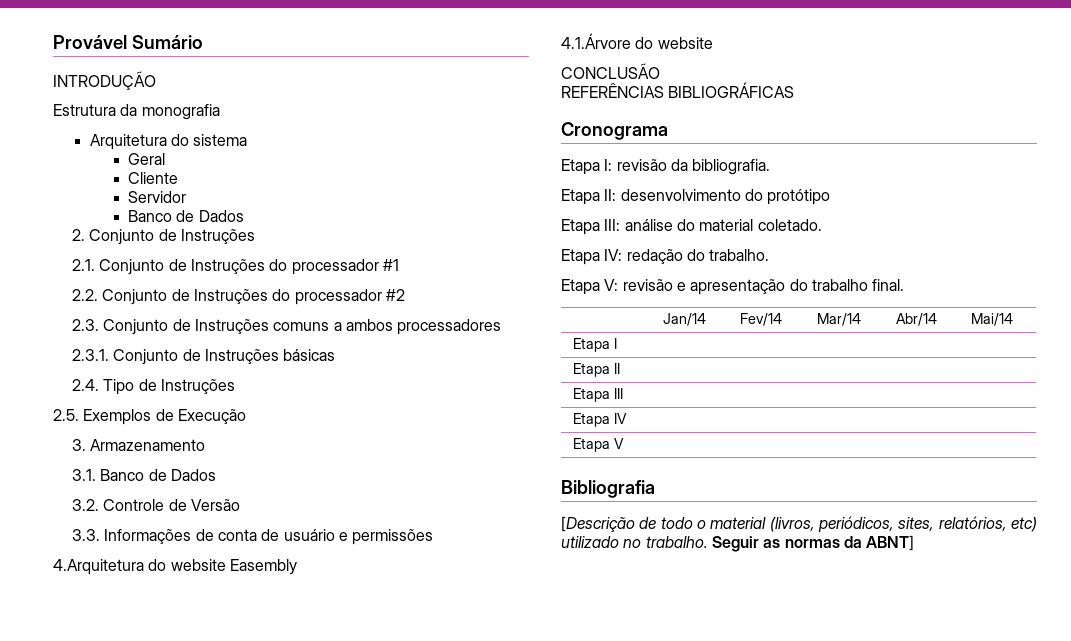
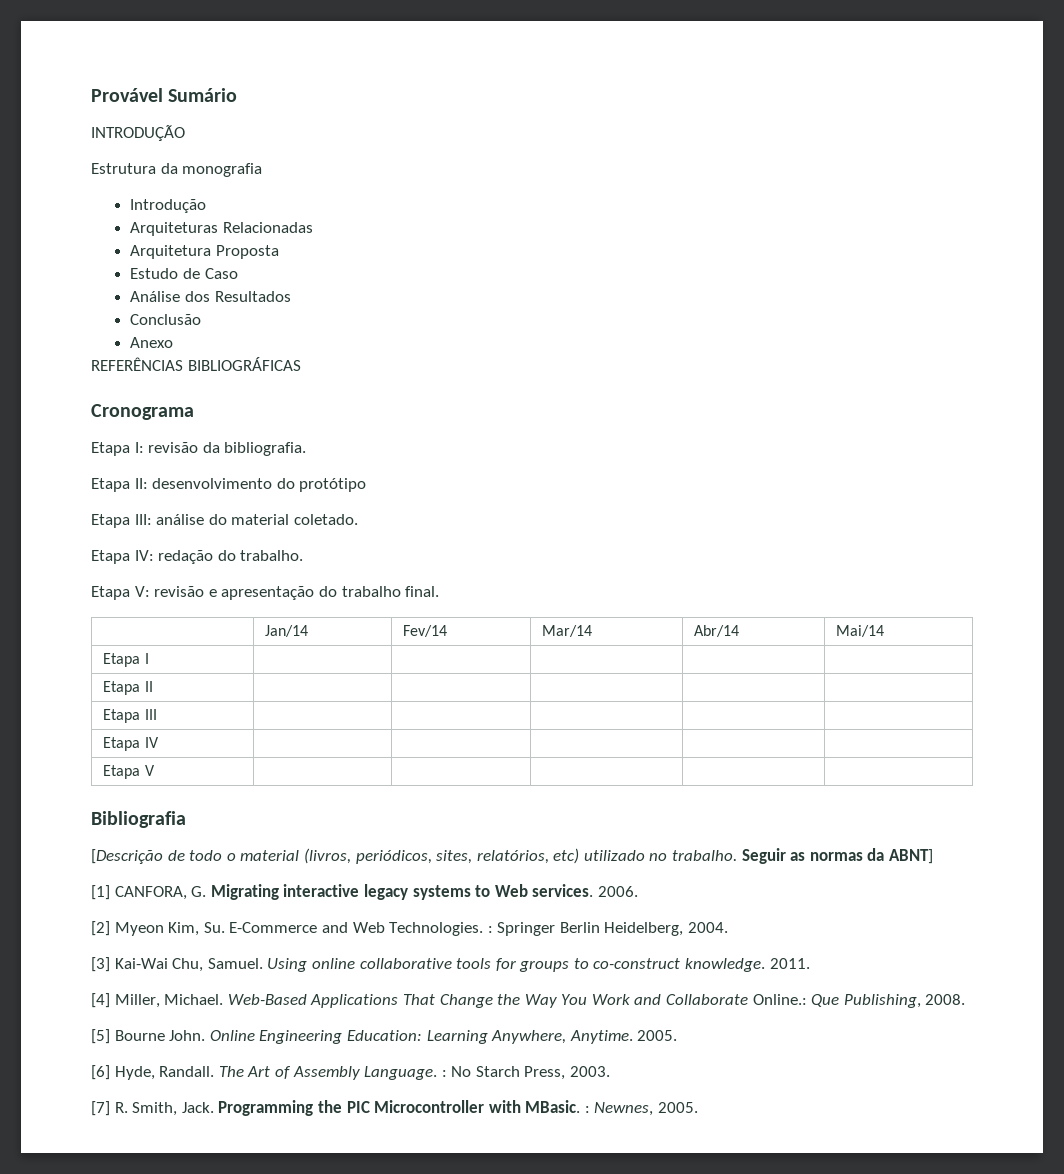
[89,134,248,150] [128,153,166,165] [128,172,179,184] [128,191,187,203] [128,210,244,222] [72,229,256,245] [72,259,400,275] [72,289,406,305] [72,319,502,335] [72,349,336,365] [72,379,236,395] [53,409,246,425] [72,439,206,451] [72,469,217,481] [72,499,241,511] [72,529,434,545] [53,559,297,575] [561,33,713,49] [561,63,660,79] Arquitetura do sistema // Geral // Cliente // Servidor // Banco de Dados // 2. Conjunto de Instruções // 2.1. Conjunto de Instruções do processador #1 // 2.2. Conjunto de Instruções do processador #2 // 2.3. Conjunto de Instruções comuns a ambos processadores // 2.3.1. Conjunto de Instruções básicas // 2.4. Tipo de Instruções // 2.5. Exemplos de Execução // 3. Armazenamento // 3.1. Banco de Dados // 3.2. Controle de Versão // 3.3. Informações de conta de usuário e permissões // 4.Arquitetura do website Easembly // 4.1.Árvore do website // CONCLUSÃO -> [130,199,207,213] [130,222,314,236] [130,245,280,259] [130,268,238,279] [130,291,291,302] [130,314,202,325] [130,337,174,348] Introdução // Arquiteturas Relacionadas // Arquitetura Proposta // Estudo de Caso // Análise dos Resultados // Conclusão // Anexo
(915, 543) none -> [91,884,638,900] [91,921,729,936] [91,957,810,972] [91,993,966,1008] [91,1029,678,1044] [91,1065,611,1080] [91,1100,699,1116] // [1] CANFORA, G. Migrating interactive legacy systems to Web services. 2006. // [2] Myeon Kim, Su. E-Commerce and Web Technologies. : Springer Berlin Heidelberg, 2004. // [3] Kai-Wai Chu, Samuel. Using online collaborative tools for groups to co-construct knowledge. 2011. // [4] Miller, Michael. Web-Based Applications That Change the Way You Work and Collaborate Online.: Que Publishing, 2008. // [5] Bourne John. Online Engineering Education: Learning Anywhere, Anytime. 2005. // [6] Hyde, Randall. The Art of Assembly Language. : No Starch Press, 2003. // [7] R. Smith, Jack. Programming the PIC Microcontroller with MBasic. : Newnes, 2005.

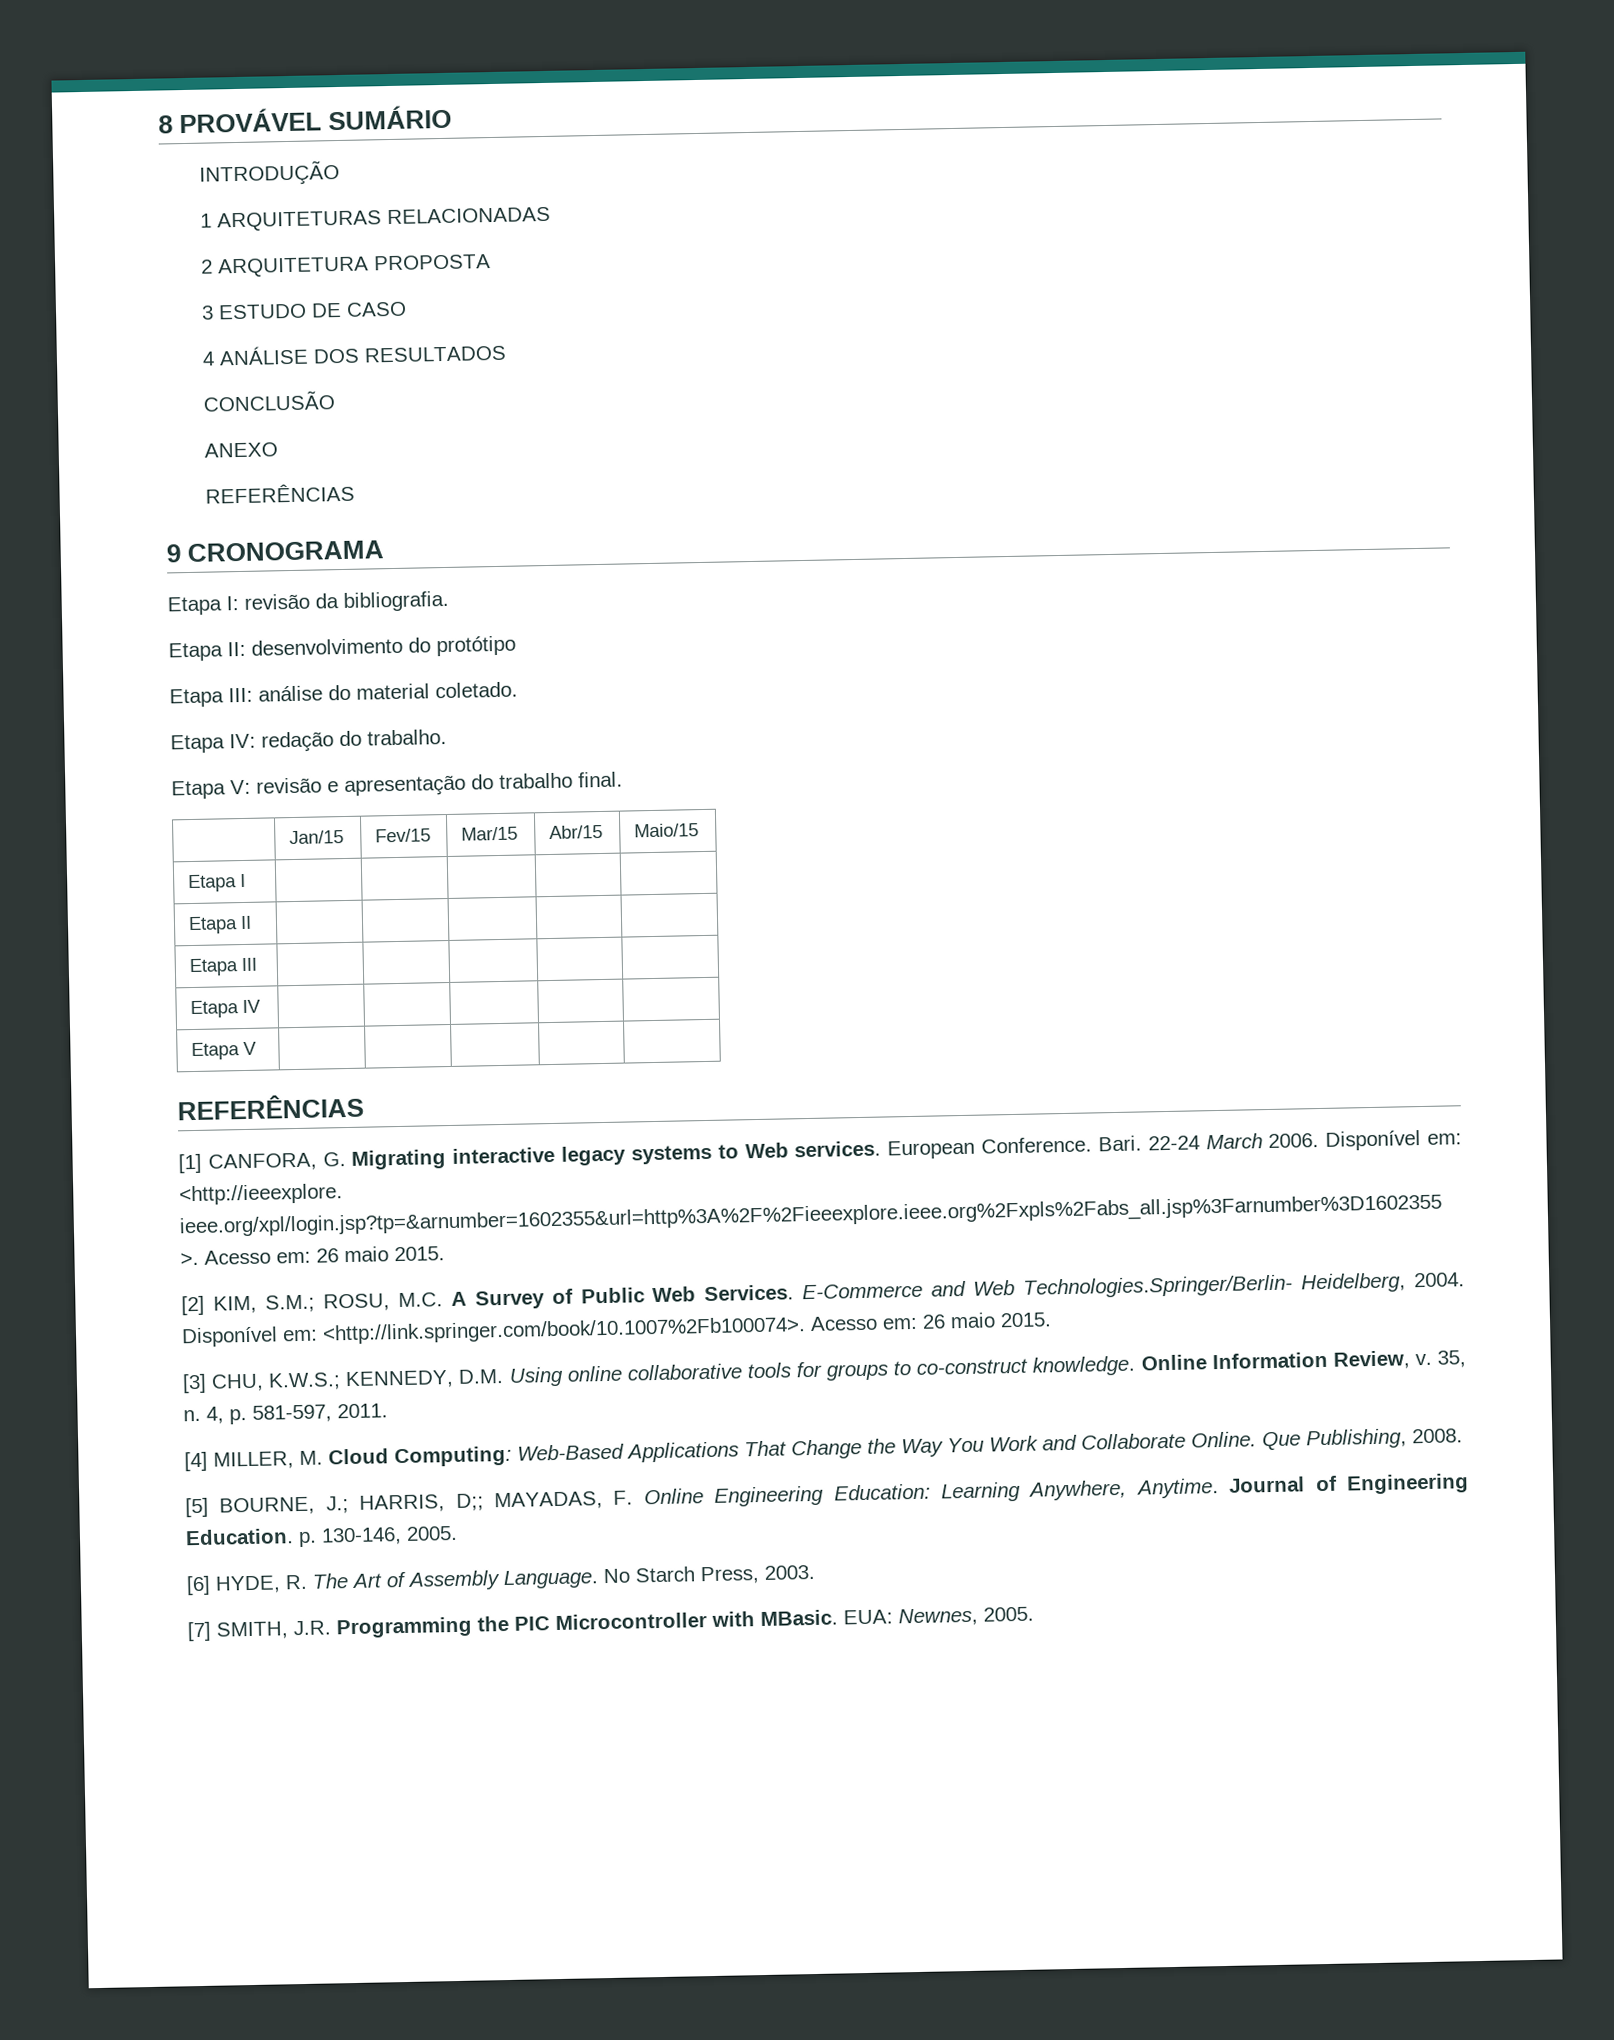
[91,88,238,102] [91,125,185,141] [91,163,263,177] [130,199,207,213] [130,222,314,236] [130,245,280,259] [130,268,238,279] [130,291,291,302] [130,314,202,325] [130,337,174,348] [91,357,301,371] [91,404,194,420] Provável Sumário // INTRODUÇÃO // Estrutura da monografia // Introdução // Arquiteturas Relacionadas // Arquitetura Proposta // Estudo de Caso // Análise dos Resultados // Conclusão // Anexo // REFERÊNCIAS BIBLIOGRÁFICAS // Cronograma -> [158,104,453,134] [198,159,340,187] [199,206,551,232] [200,254,491,278] [200,301,407,320] [201,345,507,366] [202,390,335,412] [203,442,278,458] [204,482,355,504] [166,540,385,563] 8 PROVÁVEL SUMÁRIO // INTRODUÇÃO // 1 ARQUITETURAS RELACIONADAS // 2 ARQUITETURA PROPOSTA // 3 ESTUDO DE CASO // 4 ANÁLISE DOS RESULTADOS // CONCLUSÃO // ANEXO // REFERÊNCIAS // 9 CRONOGRAMA
[265,625,309,637] [403,625,448,637] [542,625,593,637] [694,625,740,637] [836,625,885,637] Jan/14 | Fev/14 | Mar/14 | Abr/14 | Mai/14 -> [289,830,345,845] [375,828,432,843] [461,826,519,841] [549,824,604,840] [634,823,700,838] Jan/15 | Fev/15 | Mar/15 | Abr/15 | Maio/15
[91,811,186,828] [91,848,934,864] Bibliografia // [Descrição de todo o material (livros, periódicos, sites, relatórios, etc) utilizado no trabalho. Seguir as normas da ABNT] -> [177,1093,364,1121] REFERÊNCIAS
[597,886,638,897] [91,921,729,936] [91,957,263,972] 2006. // [2] Myeon Kim, Su. E-Commerce and Web Technologies. : Springer Berlin Heidelberg, 2004. // [3] Kai-Wai Chu, Samuel. -> [887,1130,1462,1160] [179,1183,343,1206] [179,1193,1442,1239] [180,1246,445,1266] [181,1272,1465,1316] [181,1312,1052,1348] [182,1368,505,1394] European Conference. Bari. 22-24 March 2006. Disponível em: <http://ieeexplore. ieee.org/xpl/login.jsp?tp=&arnumber=1602355&url=http%3A%2F%2Fieeexplore.ieee.org%2Fxpls%2Fabs_all.jsp%3Farnumber%3D1602355 >. Acesso em: 26 maio 2015. // [2] KIM, S.M.; ROSU, M.C. A Survey of Public Web Services. E-Commerce and Web Technologies.Springer/Berlin- Heidelberg, 2004. Disponível em: <http://link.springer.com/book/10.1007%2Fb100074>. Acesso em: 26 maio 2015. // [3] CHU, K.W.S.; KENNEDY, D.M.
[769,958,810,969] [91,993,224,1008] 2011. // [4] Miller, Michael. -> [1140,1350,1466,1371] [183,1403,388,1425] [184,1445,512,1472] Online Information Review, v. 35, n. 4, p. 581-597, 2011. // [4] MILLER, M. Cloud Computing:
[752,994,807,1005] Online.: -> [1191,1431,1257,1448] Online.
[114,1030,206,1041] Bourne John. -> [219,1490,634,1516] BOURNE, J.; HARRIS, D;; MAYADAS, F.
(633, 1037) none -> [1229,1473,1469,1495] [185,1527,402,1548] Journal of Engineering Education. p. 130-146,
[114,1066,215,1080] Hyde, Randall. -> [215,1574,308,1594] HYDE, R.
[441,1070,447,1077] : -> (599, 1579) none
[114,1102,214,1116] R. Smith, Jack. -> [216,1620,331,1640] SMITH, J.R.
[584,1106,590,1113] : -> [843,1609,893,1625] EUA:

